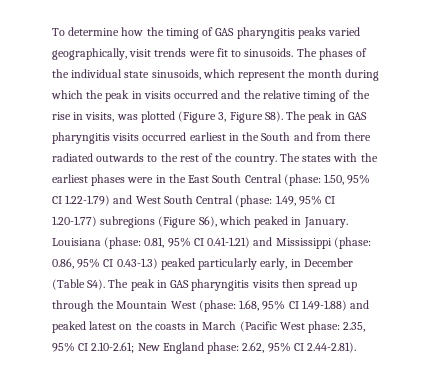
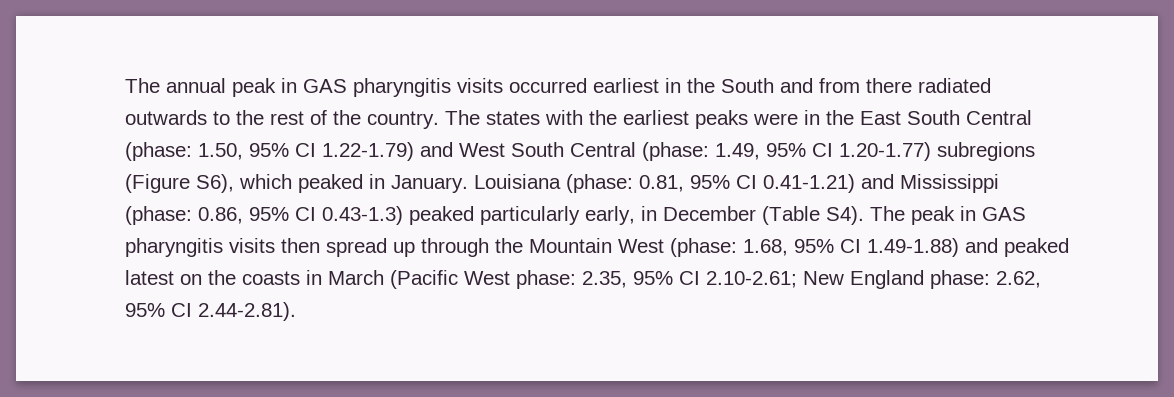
[52,27,361,39] [52,48,368,60] [52,69,379,81] [51,90,370,102] [52,111,307,123] To determine how the timing of GAS pharyngitis peaks varied geographically, visit trends were fit to sinusoids. The phases of the individual state sinusoids, which represent the month during which the peak in visits occurred and the relative timing of the rise in visits, was plotted (Figure 3, Figure S8). The -> [125,78,226,93] The annual
[91,174,126,186] phases -> [695,110,748,129] peaks

